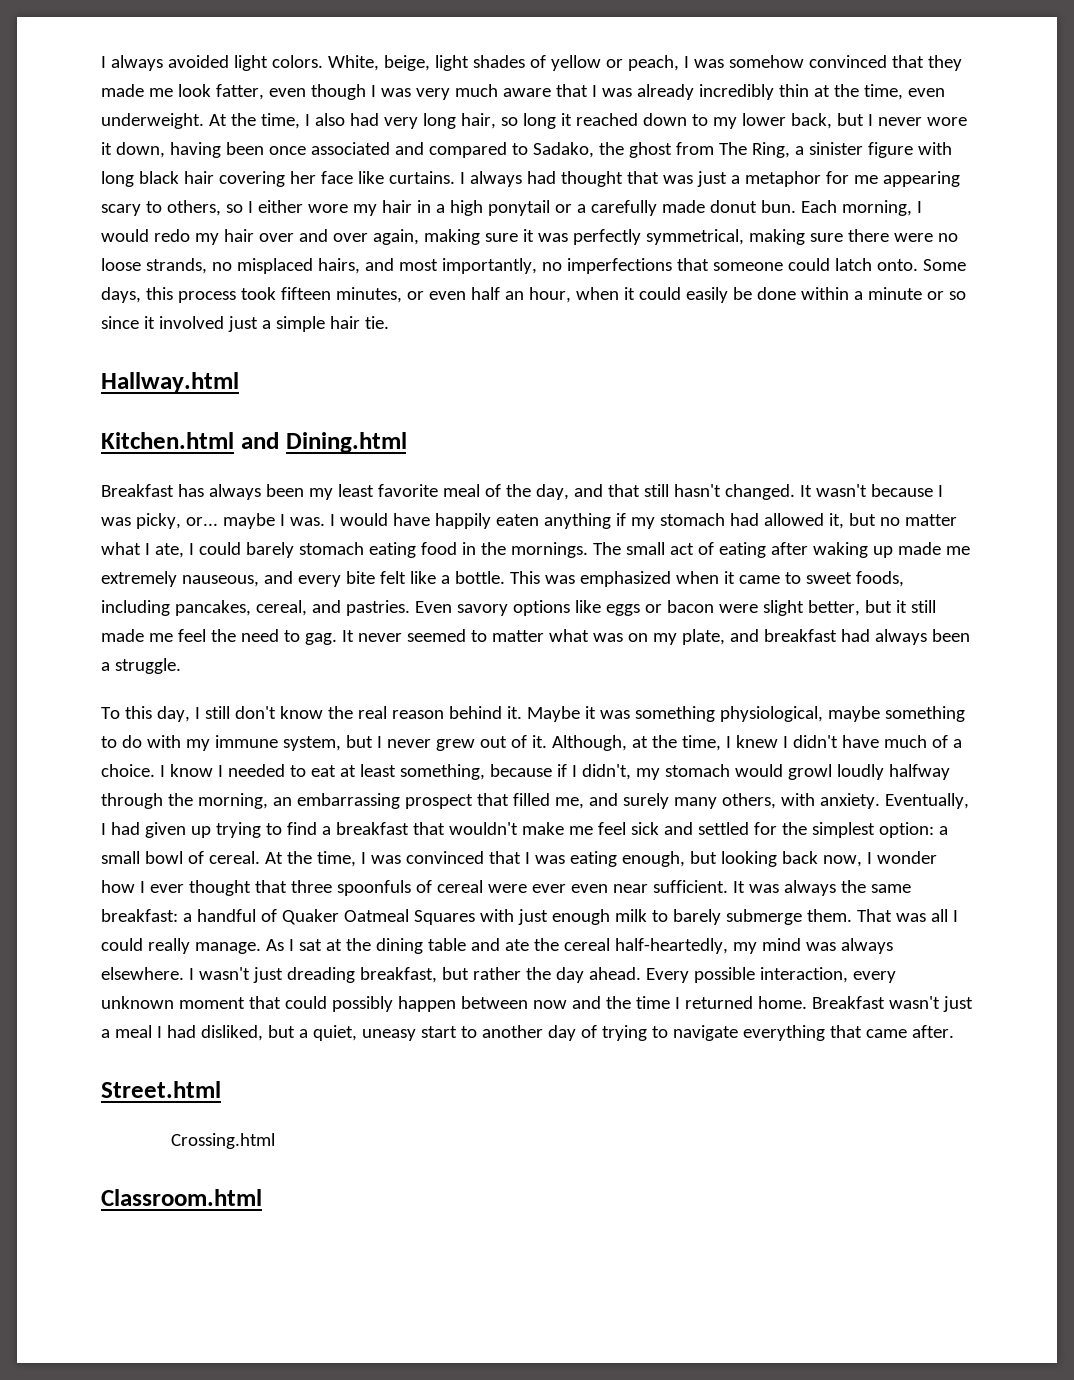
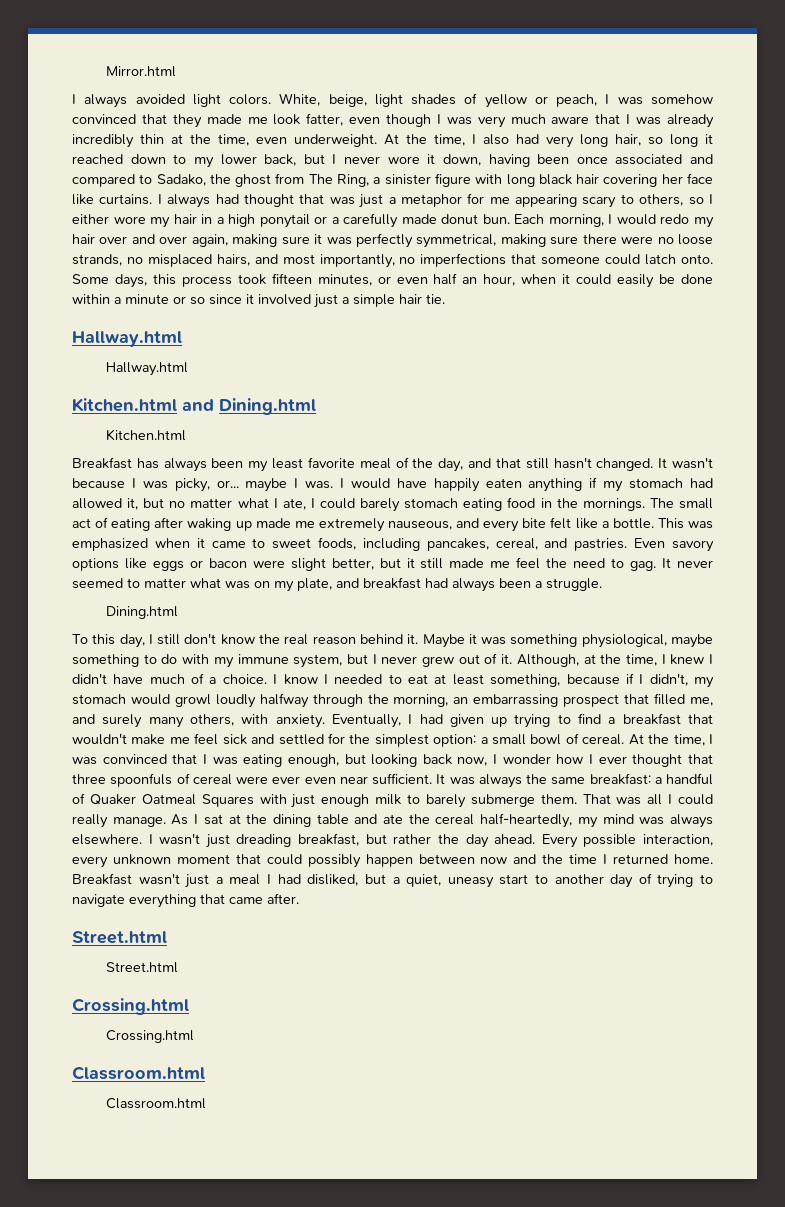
(101, 62) none -> [106,66,177,77] Mirror.html //
(239, 382) none -> [106,362,189,376] // Hallway.html
(407, 442) none -> [106,429,187,441] // Kitchen.html
(181, 666) none -> [106,606,179,619] // Dining.html
(221, 1089) none -> [106,962,179,973] [72,998,189,1015] // Street.html // Crossing.html
(262, 1197) none -> [106,1098,207,1109] // Classroom.html

